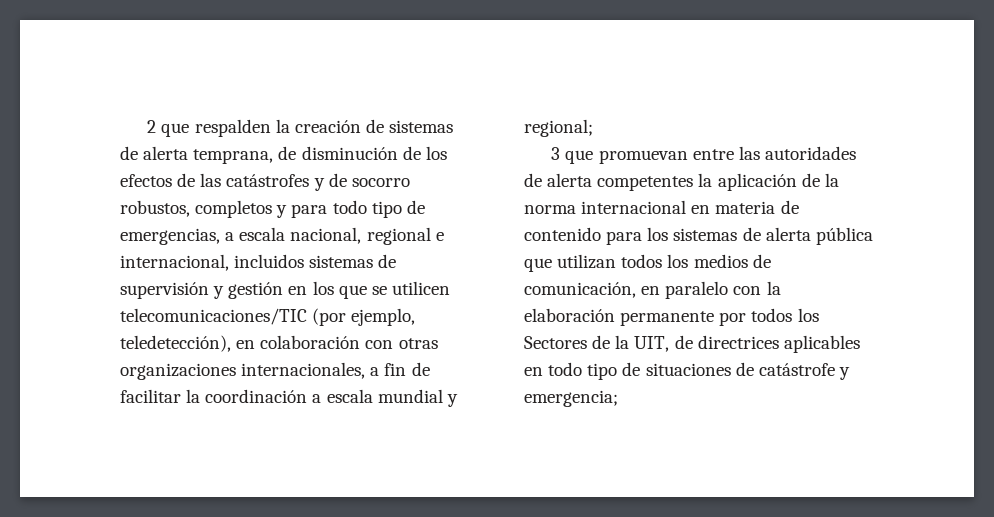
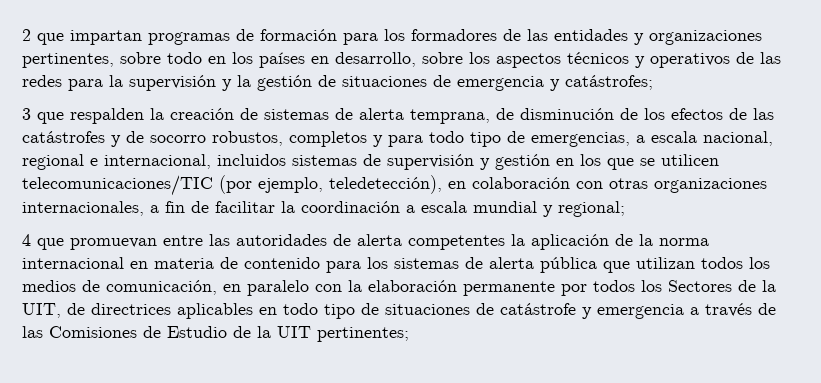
(190, 130) none -> [70,29,762,45] [22,52,781,68] [22,75,653,91] [22,108,64,124] impartan programas de formación para los formadores de las entidades y organizaciones pertinentes, sobre todo en los países en desarrollo, sobre los aspectos técnicos y operativos de las redes para la supervisión y la gestión de situaciones de emergencia y catástrofes; // 3 que
[551,147,561,160] 3 -> [22,234,31,246] 4
[524,390,618,407] emergencia; -> [597,303,776,319] [22,326,409,342] emergencia a través de las Comisiones de Estudio de la UIT pertinentes;

